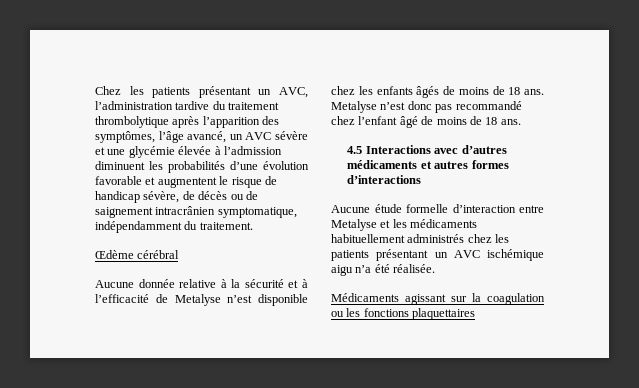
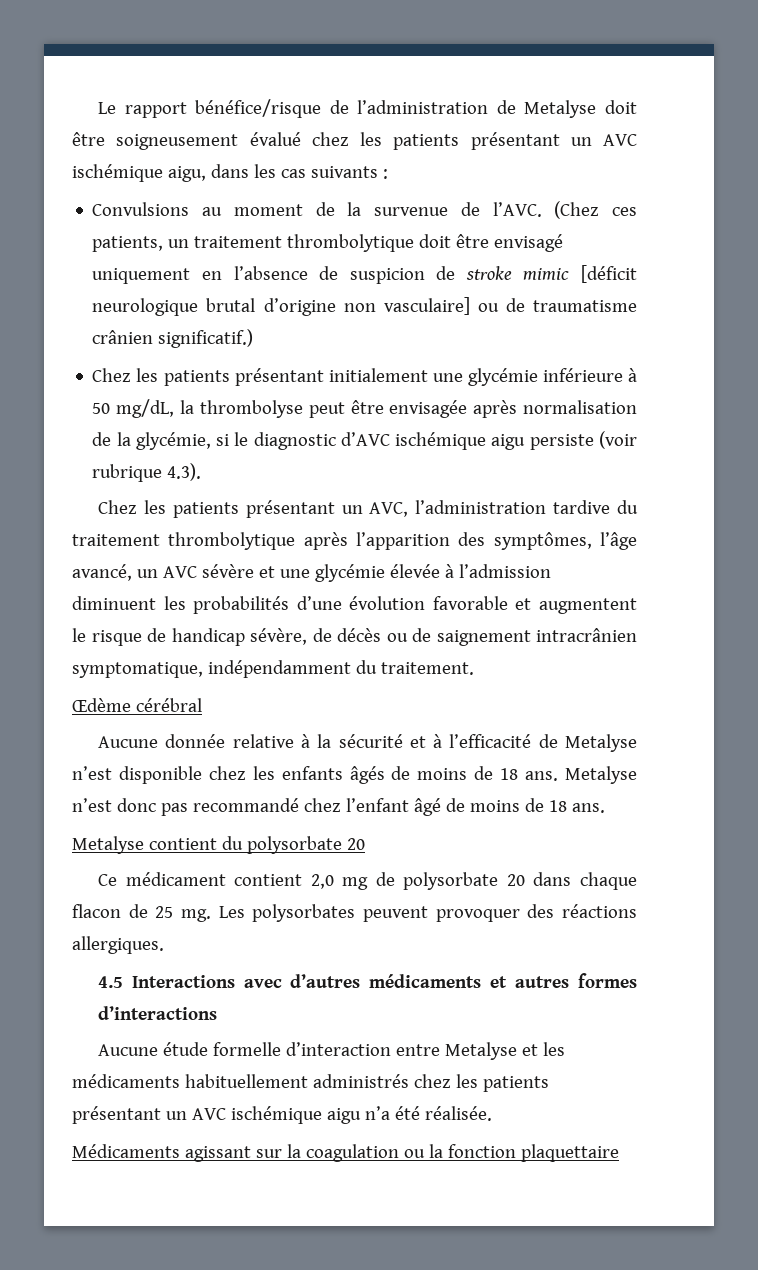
(95, 90) none -> [98,99,637,118] [72,132,637,150] [72,164,388,182] [92,201,637,219] [92,234,564,252] [92,265,637,284] [92,297,637,316] [92,329,254,348] [92,368,637,386] [92,399,637,418] [92,431,637,450] [92,463,202,482] Le rapport bénéfice/risque de l’administration de Metalyse doit être soigneusement évalué chez les patients présentant un AVC ischémique aigu, dans les cas suivants : // Convulsions au moment de la survenue de l’AVC. (Chez ces patients, un traitement thrombolytique doit être envisagé uniquement en l’absence de suspicion de stroke mimic [déficit neurologique brutal d’origine non vasculaire] ou de traumatisme crânien significatif.) // Chez les patients présentant initialement une glycémie inférieure à 50 mg/dL, la thrombolyse peut être envisagée après normalisation de la glycémie, si le diagnostic d’AVC ischémique aigu persiste (voir rubrique 4.3). //
(521, 122) none -> [72,836,365,854] [98,872,637,890] [72,904,637,922] [72,936,164,954] // Metalyse contient du polysorbate 20 // Ce médicament contient 2,0 mg de polysorbate 20 dans chaque flacon de 25 mg. Les polysorbates peuvent provoquer des réactions allergiques.
[346,308,476,320] les fonctions plaquettaires -> [428,1144,619,1162] la fonction plaquettaire

